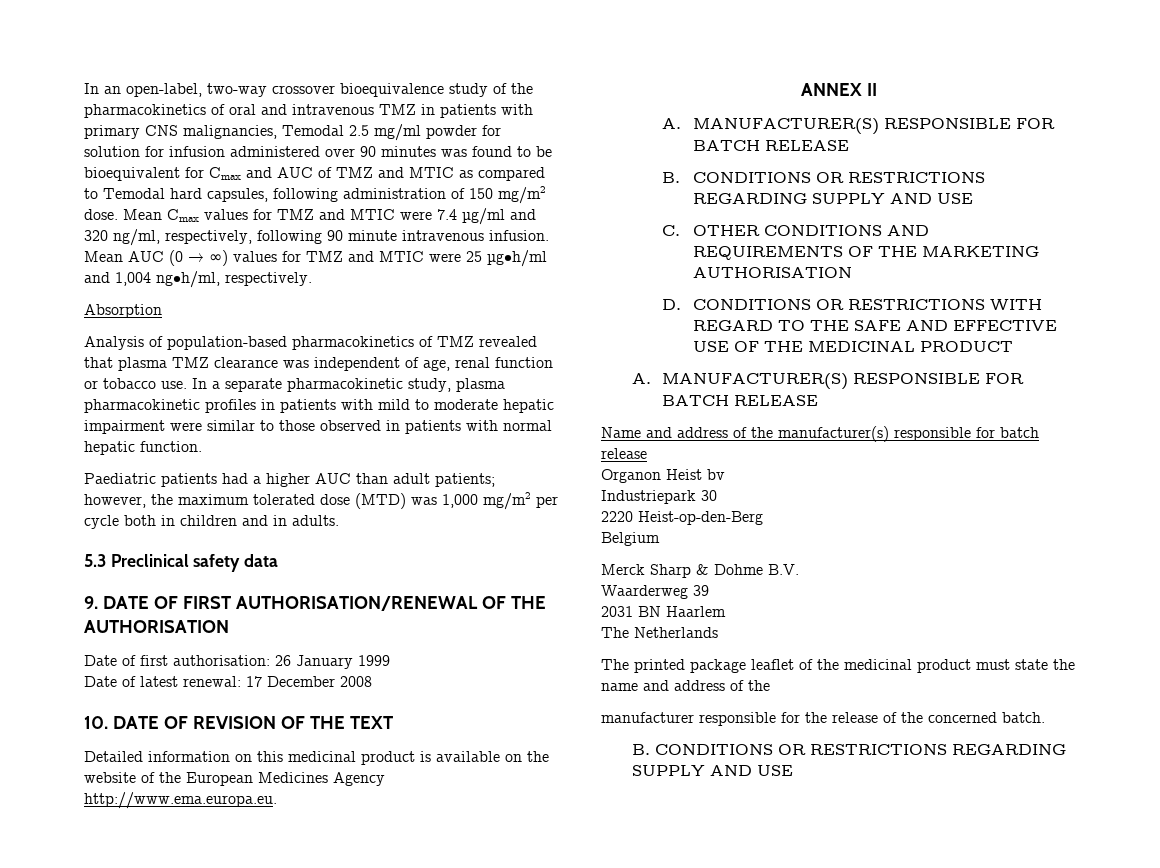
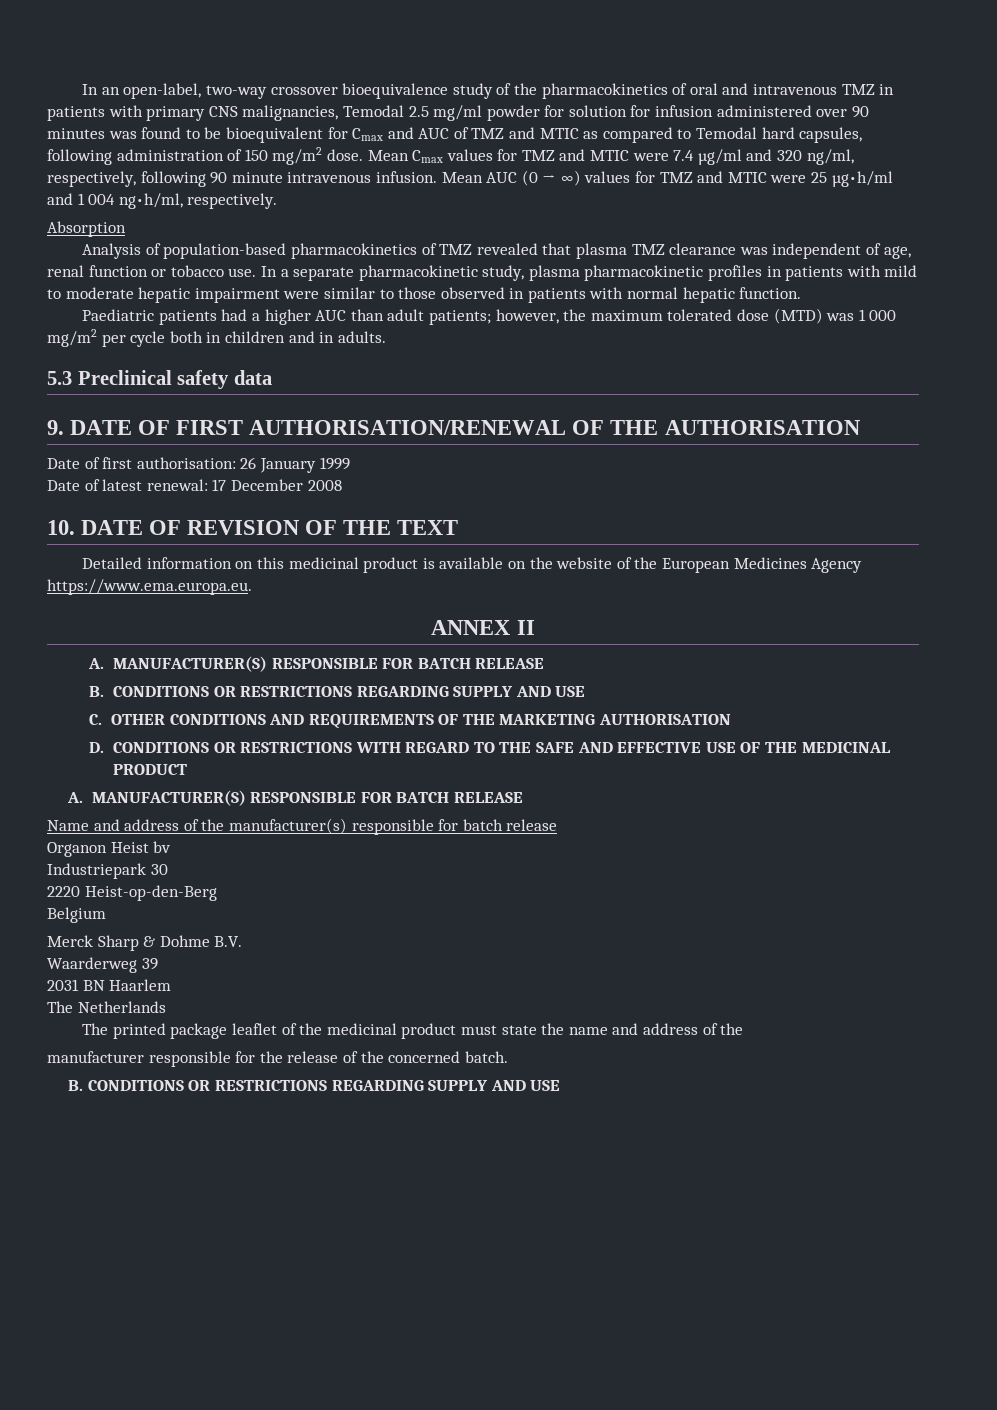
[115,272,151,286] 1,004 -> [77,193,116,205] 1 004
[442,494,478,508] 1,000 -> [858,309,897,321] 1 000
[84,792,277,809] http://www.ema.europa.eu. -> [47,579,252,595] https://www.ema.europa.eu.

